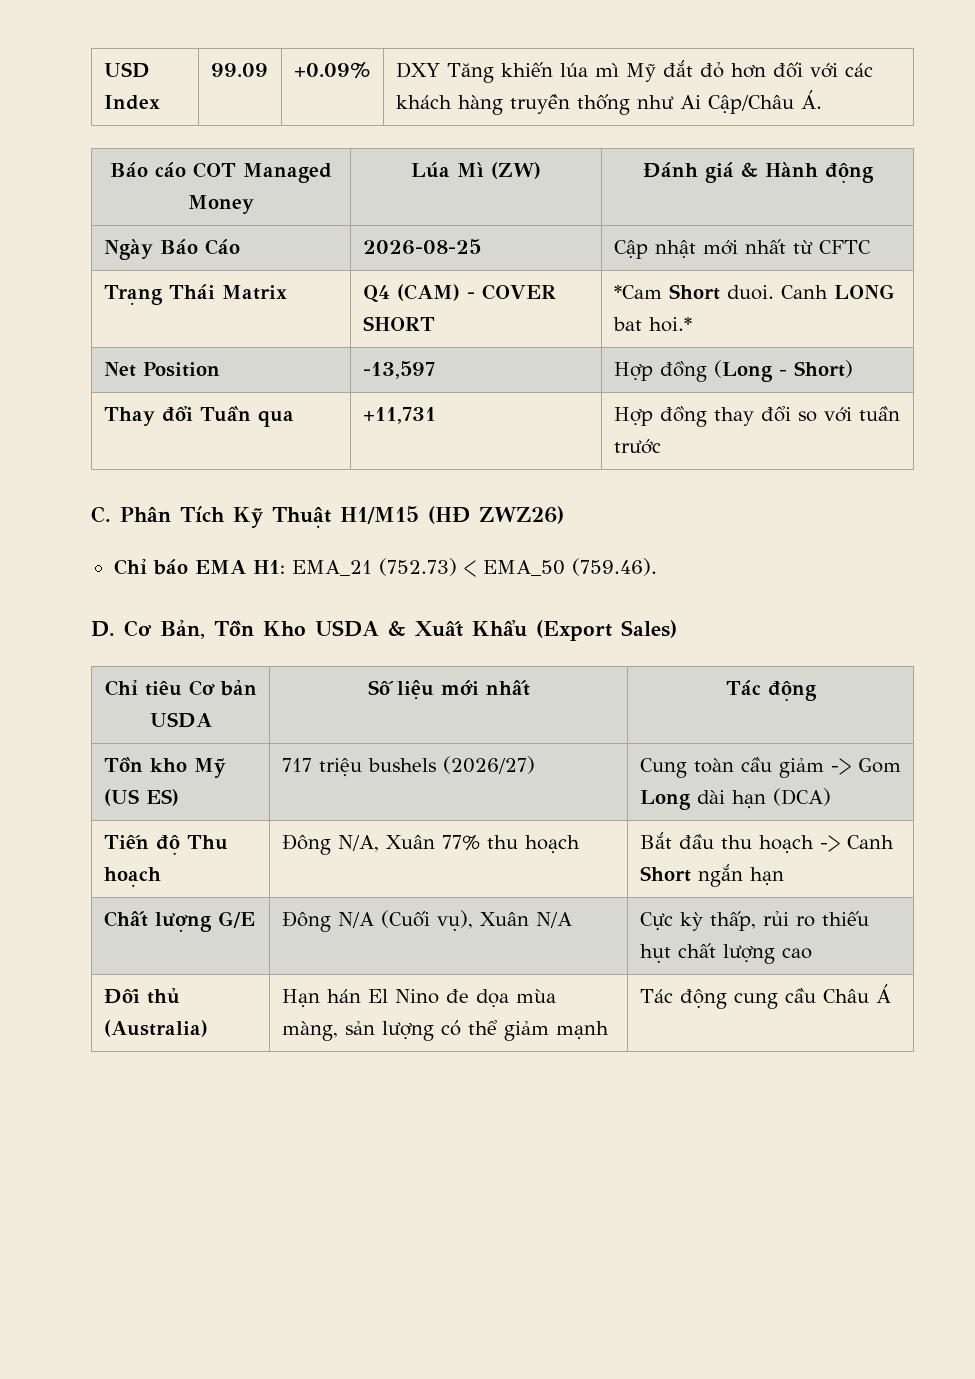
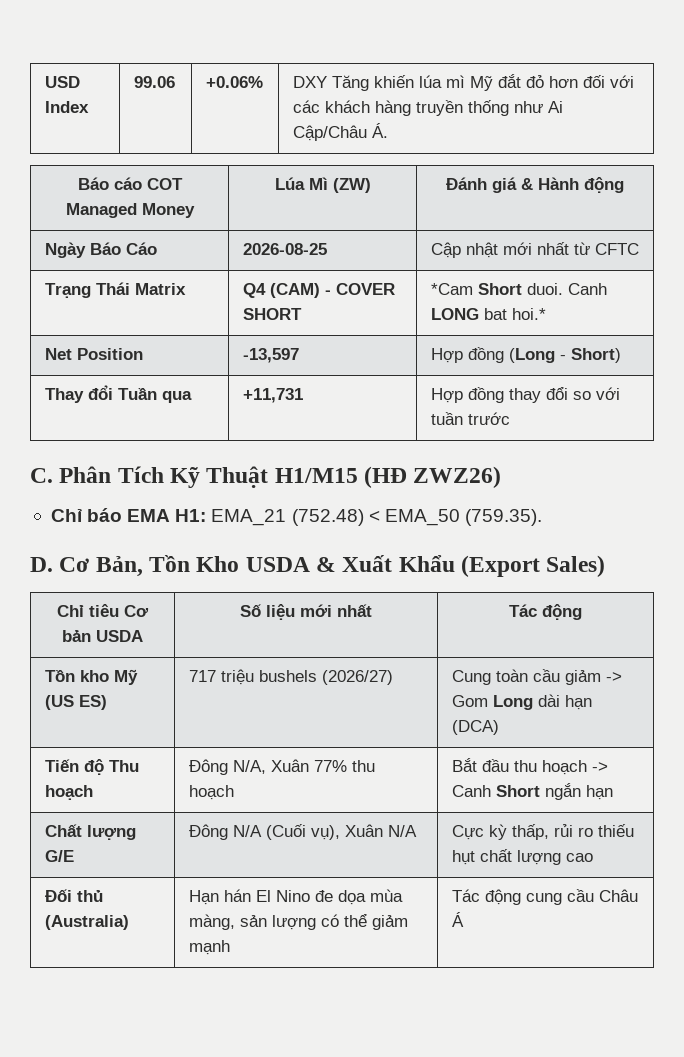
[210,63,268,77] [293,62,370,78] 99.09 | +0.09% -> [133,76,175,88] [205,76,263,88] 99.06 | +0.06%
[378,558,457,576] (752.73) -> [291,509,364,526] (752.48)
[571,558,657,576] (759.46). -> [464,509,542,526] (759.35).

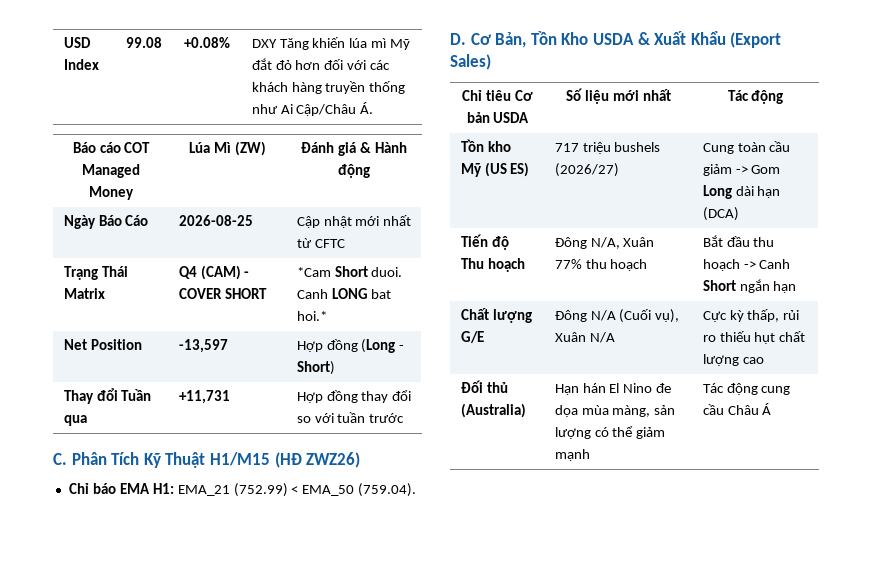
[133,76,175,88] [205,76,263,88] 99.06 | +0.06% -> [125,37,162,48] [183,37,230,48] 99.08 | +0.08%
[291,509,364,526] (752.48) -> [233,483,288,497] (752.99)
[464,509,542,526] (759.35). -> [358,483,417,497] (759.04).

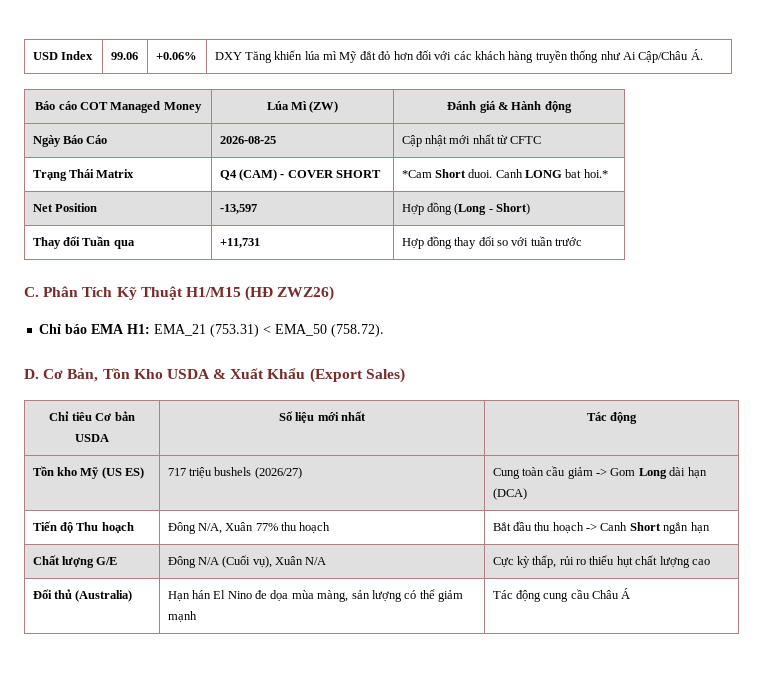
[125,37,162,48] [183,37,230,48] 99.08 | +0.08% -> [110,52,138,60] [155,52,197,60] 99.06 | +0.06%
[233,483,288,497] (752.99) -> [210,324,260,337] (753.31)
[358,483,417,497] (759.04). -> [331,324,385,337] (758.72).

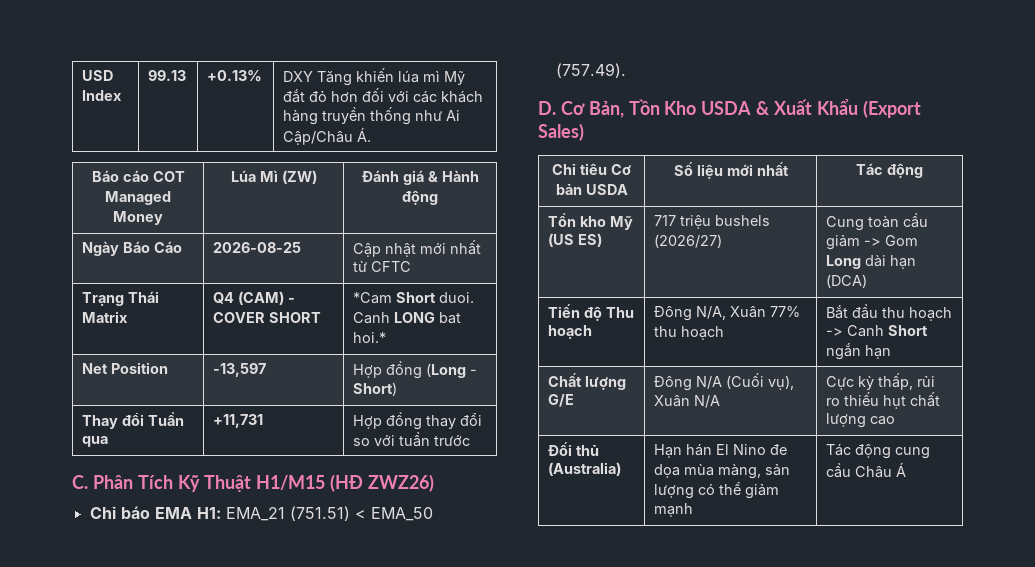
[110,52,138,60] [155,52,197,60] 99.06 | +0.06% -> [148,70,187,81] [207,70,263,82] 99.13 | +0.13%
[210,324,260,337] (753.31) -> [289,506,350,521] (751.51)
[331,324,385,337] (758.72). -> [555,63,626,78] (757.49).

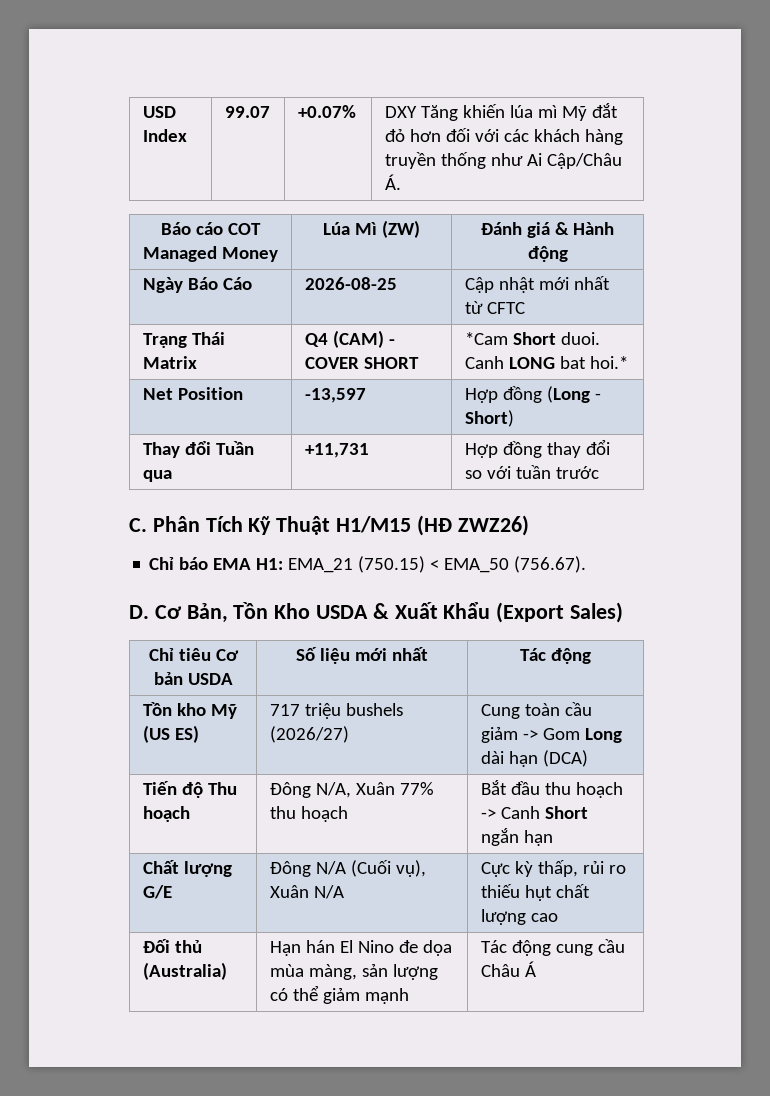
[148,70,187,81] [207,70,263,82] 99.13 | +0.13% -> [224,106,270,118] [297,105,356,118] 99.07 | +0.07%
[289,506,350,521] (751.51) -> [358,556,426,573] (750.15)
[555,63,626,78] (757.49). -> [514,556,587,573] (756.67).

